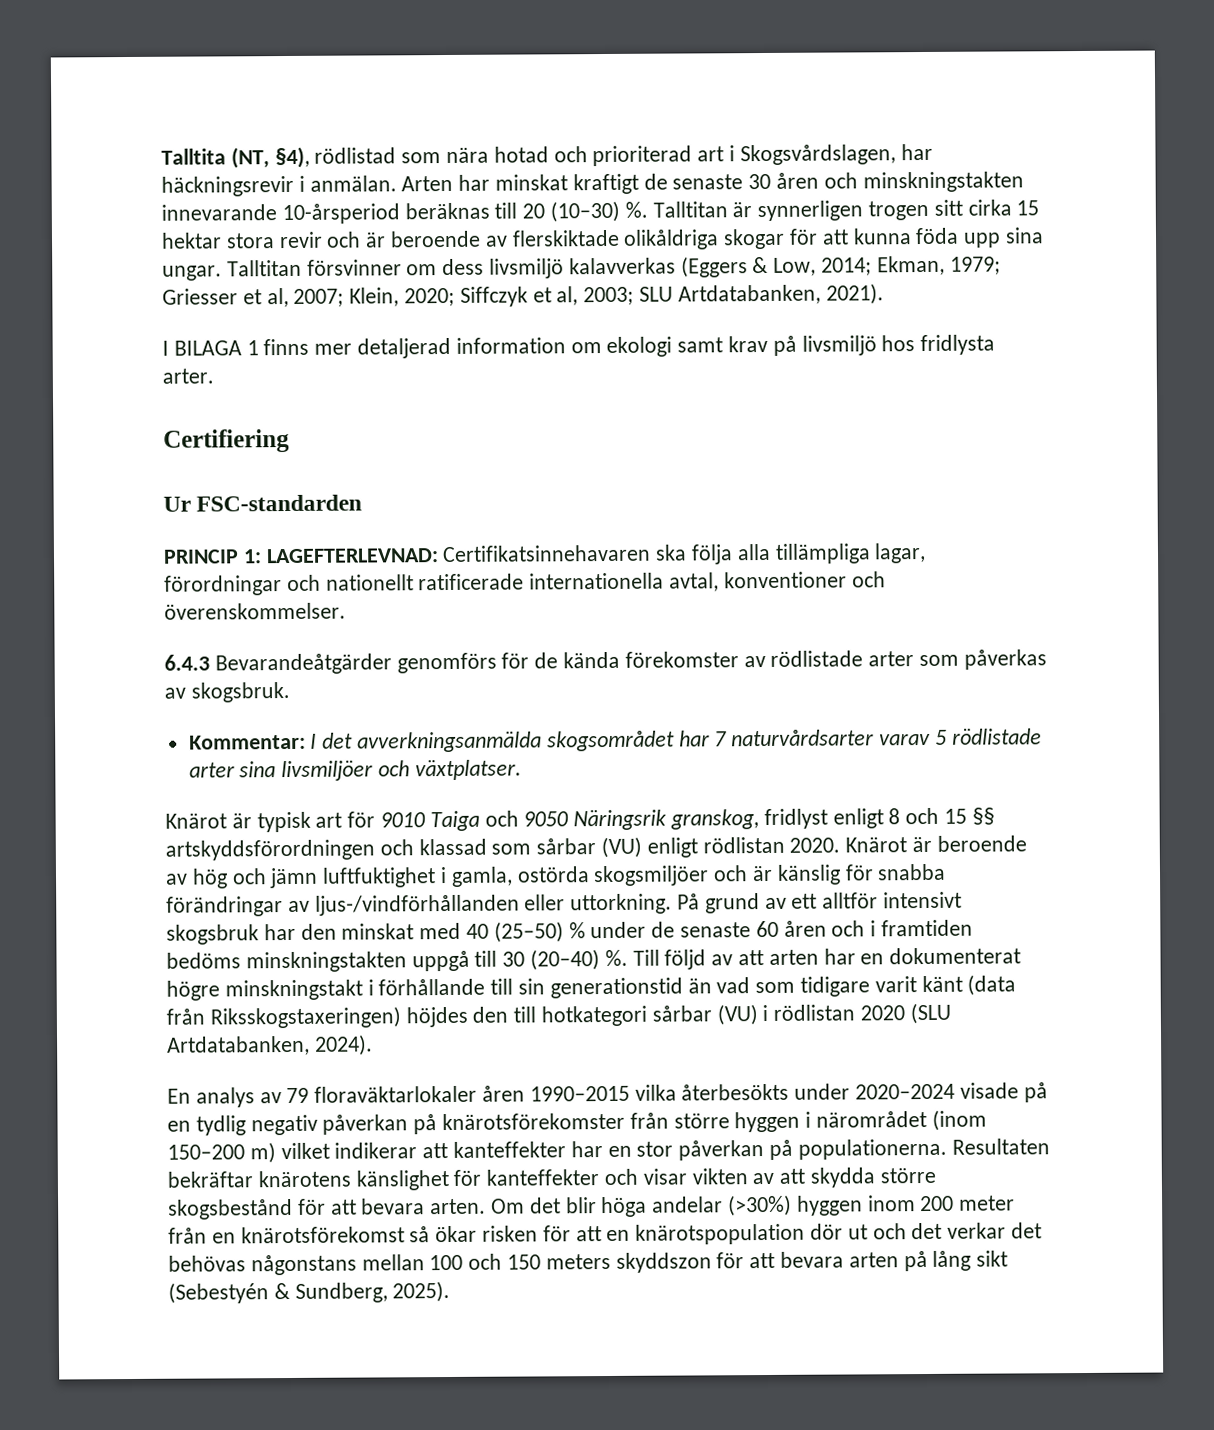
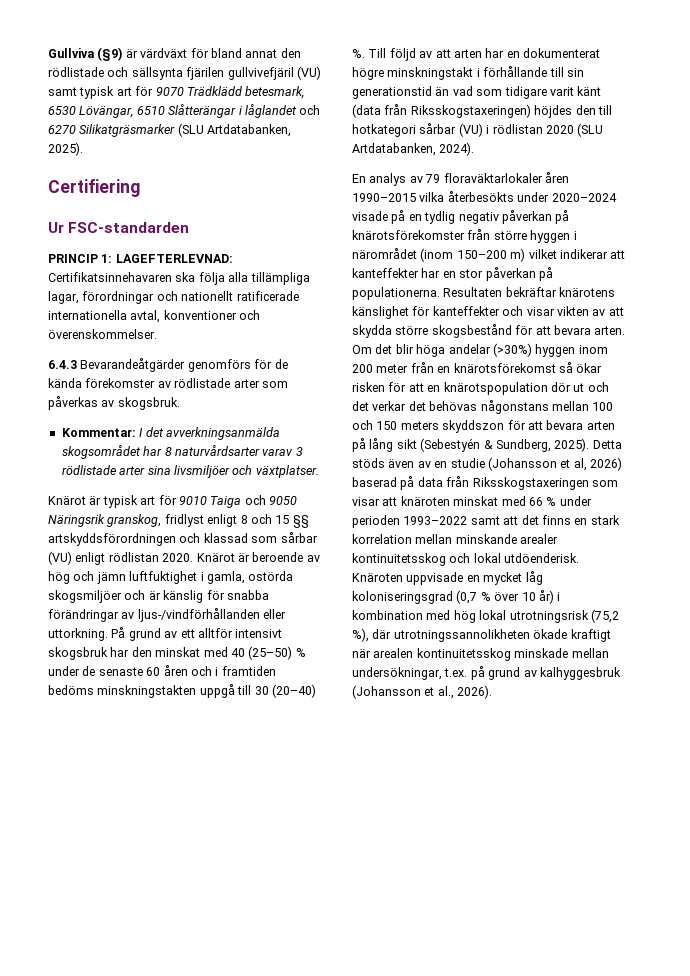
[161,143,933,169] [161,171,1024,197] [161,199,1040,225] [161,227,1045,250] [162,255,1001,281] [162,283,884,308] [162,334,996,359] [162,368,214,384] Talltita (NT, §4), rödlistad som nära hotad och prioriterad art i Skogsvårdslagen, har häckningsrevir i anmälan. Arten har minskat kraftigt de senaste 30 åren och minskningstakten innevarande 10-årsperiod beräknas till 20 (10–30) %. Talltitan är synnerligen trogen sitt cirka 15 hektar stora revir och är beroende av flerskiktade olikåldriga skogar för att kunna föda upp sina ungar. Talltitan försvinner om dess livsmiljö kalavverkas (Eggers & Low, 2014; Ekman, 1979; Griesser et al, 2007; Klein, 2020; Siffczyk et al, 2003; SLU Artdatabanken, 2021). // I BILAGA 1 finns mer detaljerad information om ekologi samt krav på livsmiljö hos fridlysta arter. -> [48,47,301,61] [48,66,321,80] [48,86,305,99] [48,104,321,118] [48,123,292,137] [48,142,83,156] Gullviva (§9) är värdväxt för bland annat den rödlistade och sällsynta fjärilen gullvivefjäril (VU) samt typisk art för 9070 Trädklädd betesmark, 6530 Lövängar, 6510 Slåtterängar i låglandet och 6270 Silikatgräsmarker (SLU Artdatabanken, 2025).
[714,731,728,747] 7 -> [164,447,172,456] 8
[934,729,947,745] 5 -> [295,447,303,456] 3
(451, 1291) none -> [592,440,622,449] [352,457,622,471] [352,476,618,490] [352,496,592,506] [352,515,620,528] [352,534,559,544] [352,553,580,566] [352,571,543,585] [352,590,561,604] [352,609,619,623] [352,628,611,642] [352,648,609,661] [352,666,621,680] [352,685,493,699] Detta stöds även av en studie (Johansson et al, 2026) baserad på data från Riksskogstaxeringen som visar att knäroten minskat med 66 % under perioden 1993–2022 samt att det finns en stark korrelation mellan minskande arealer kontinuitetsskog och lokal utdöenderisk. Knäroten uppvisade en mycket låg koloniseringsgrad (0,7 % över 10 år) i kombination med hög lokal utrotningsrisk (75,2 %), där utrotningssannolikheten ökade kraftigt när arealen kontinuitetsskog minskade mellan undersökningar, t.ex. på grund av kalhyggesbruk (Johansson et al., 2026).

